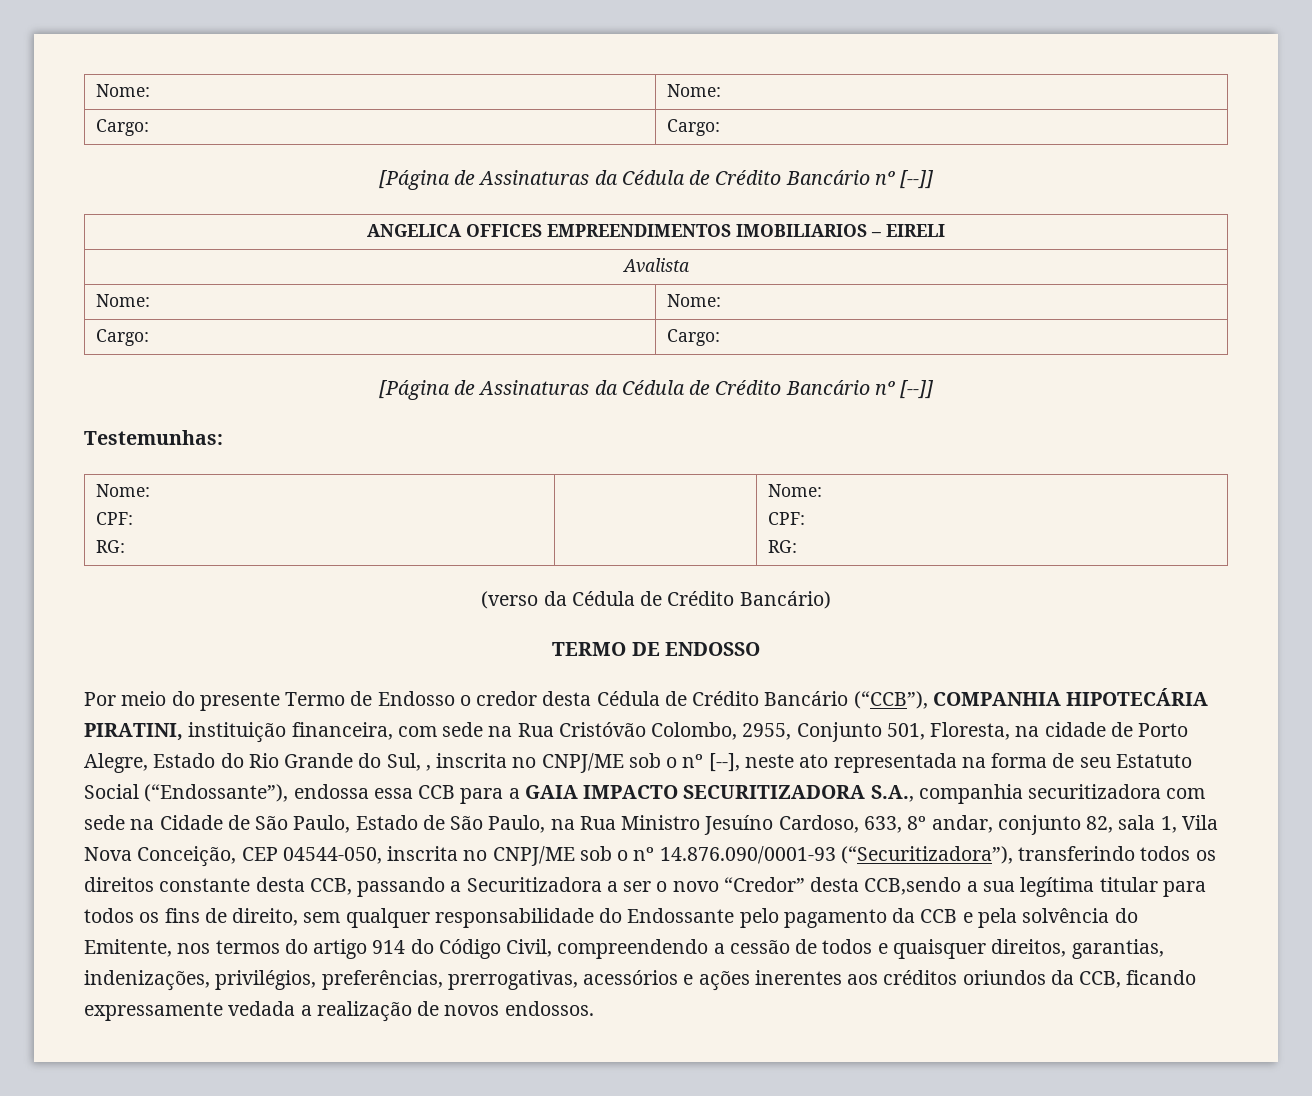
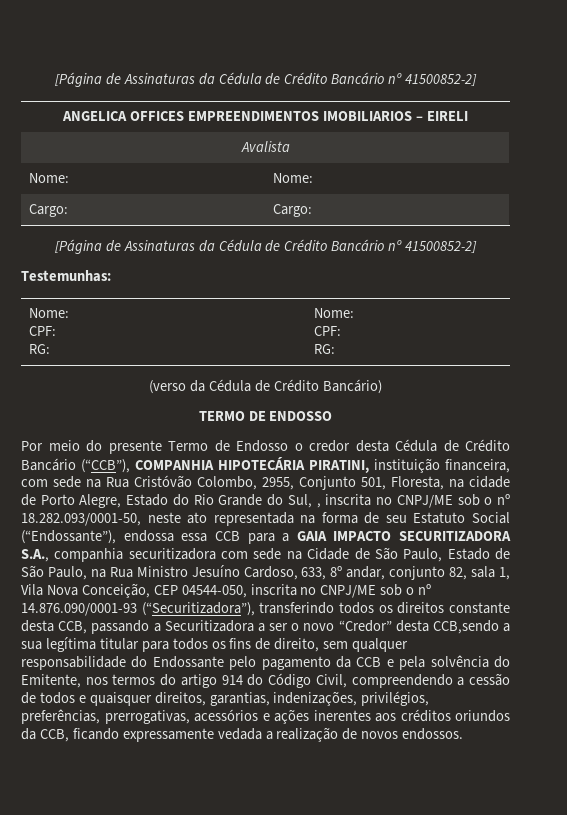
[96,84,151,97] [667,84,722,97] [96,119,150,136] [667,119,721,136] [378,170,935,190] Nome: | Nome: // Cargo: | Cargo: // [Página de Assinaturas da Cédula de Crédito Bancário nº [--]] -> [54,72,478,87] [Página de Assinaturas da Cédula de Crédito Bancário nº 41500852-2]
[900,380,935,399] [--]] -> [405,241,478,253] 41500852-2]
[708,753,740,772] [--], -> [21,513,141,526] 18.282.093/0001-50,

